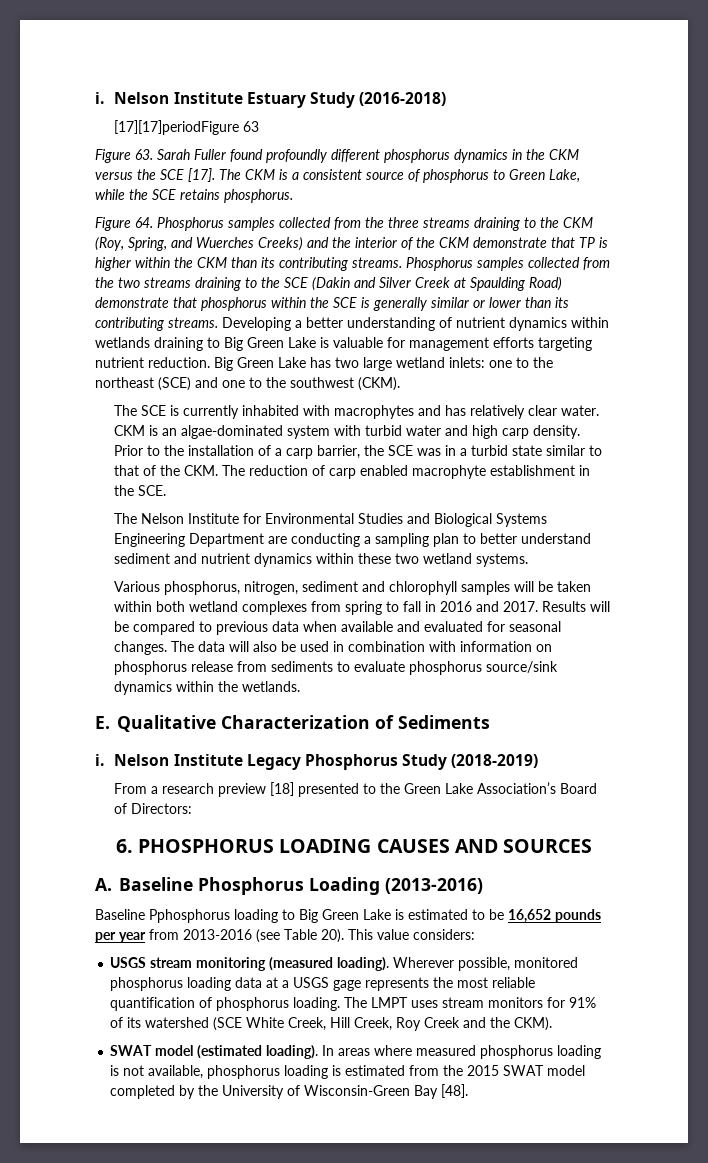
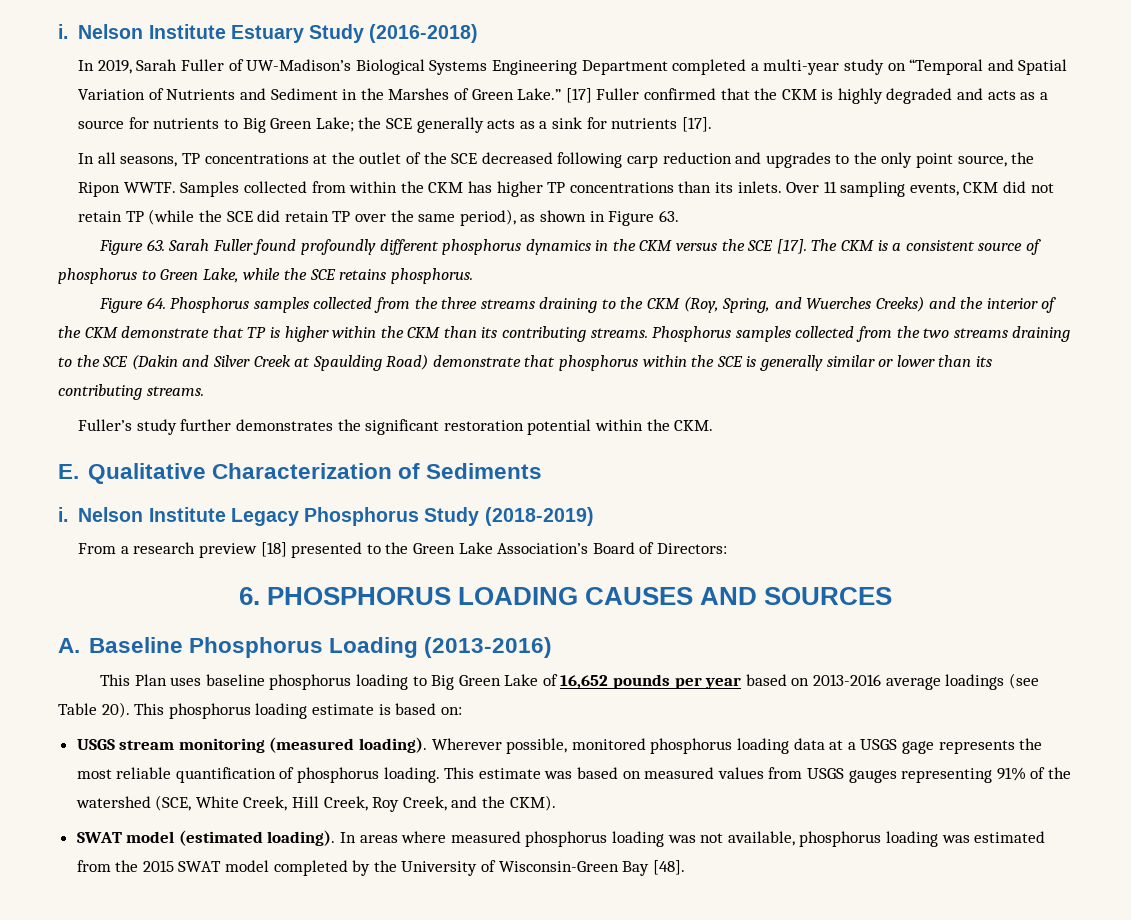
[114,120,260,135] [17][17]periodFigure 63 -> [78,59,1068,75] [78,88,1048,104] [78,117,712,133] [78,152,1035,168] [78,181,1054,197] [78,209,679,226] In 2019, Sarah Fuller of UW-Madison’s Biological Systems Engineering Department completed a multi-year study on “Temporal and Spatial Variation of Nutrients and Sediment in the Marshes of Green Lake.” [17] Fuller confirmed that the CKM is highly degraded and acts as a source for nutrients to Big Green Lake; the SCE generally acts as a sink for nutrients [17]. // In all seasons, TP concentrations at the outlet of the SCE decreased following carp reduction and upgrades to the only point source, the Ripon WWTF. Samples collected from within the CKM has higher TP concentrations than its inlets. Over 11 sampling events, CKM did not retain TP (while the SCE did retain TP over the same period), as shown in Figure 63.
[222,317,609,331] [95,337,592,351] [95,357,553,371] [95,377,400,391] [114,405,600,419] [114,425,581,439] [114,445,603,459] [114,465,591,479] [114,485,167,496] [114,513,548,527] [114,533,592,547] [114,553,529,567] [114,581,592,595] [114,601,611,615] [114,621,562,635] [114,641,553,655] [114,661,559,675] [114,681,301,695] Developing a better understanding of nutrient dynamics within wetlands draining to Big Green Lake is valuable for management efforts targeting nutrient reduction. Big Green Lake has two large wetland inlets: one to the northeast (SCE) and one to the southwest (CKM). // The SCE is currently inhabited with macrophytes and has relatively clear water. CKM is an algae-dominated system with turbid water and high carp density. Prior to the installation of a carp barrier, the SCE was in a turbid state similar to that of the CKM. The reduction of carp enabled macrophyte establishment in the SCE. // The Nelson Institute for Environmental Studies and Biological Systems Engineering Department are conducting a sampling plan to better understand sediment and nutrient dynamics within these two wetland systems. // Various phosphorus, nitrogen, sediment and chlorophyll samples will be taken within both wetland complexes from spring to fall in 2016 and 2017. Results will be compared to previous data when available and evaluated for seasonal changes. The data will also be used in combination with information on phosphorus release from sediments to evaluate phosphorus source/sink dynamics within the wetlands. -> [78,419,714,435] // Fuller’s study further demonstrates the significant restoration potential within the CKM.
[95,909,230,923] Baseline Pphosphorus -> [99,674,352,690] This Plan uses baseline phosphorus
[395,909,601,923] [95,929,475,943] is estimated to be 16,652 pounds per year from 2013-2016 (see Table 20). This value considers: -> [542,673,1039,690] [58,702,462,719] of 16,652 pounds per year based on 2013-2016 average loadings (see Table 20). This phosphorus loading estimate is based on:
[344,997,597,1008] [110,1017,243,1031] The LMPT uses stream monitors for 91% of its watershed (SCE -> [444,767,1071,783] [75,795,192,811] This estimate was based on measured values from USGS gauges representing 91% of the watershed (SCE,
[424,1017,461,1028] Creek -> [402,796,447,811] Creek,
[110,1065,120,1076] is -> [667,835,696,843] was
[332,1065,342,1076] is -> [941,835,970,843] was

